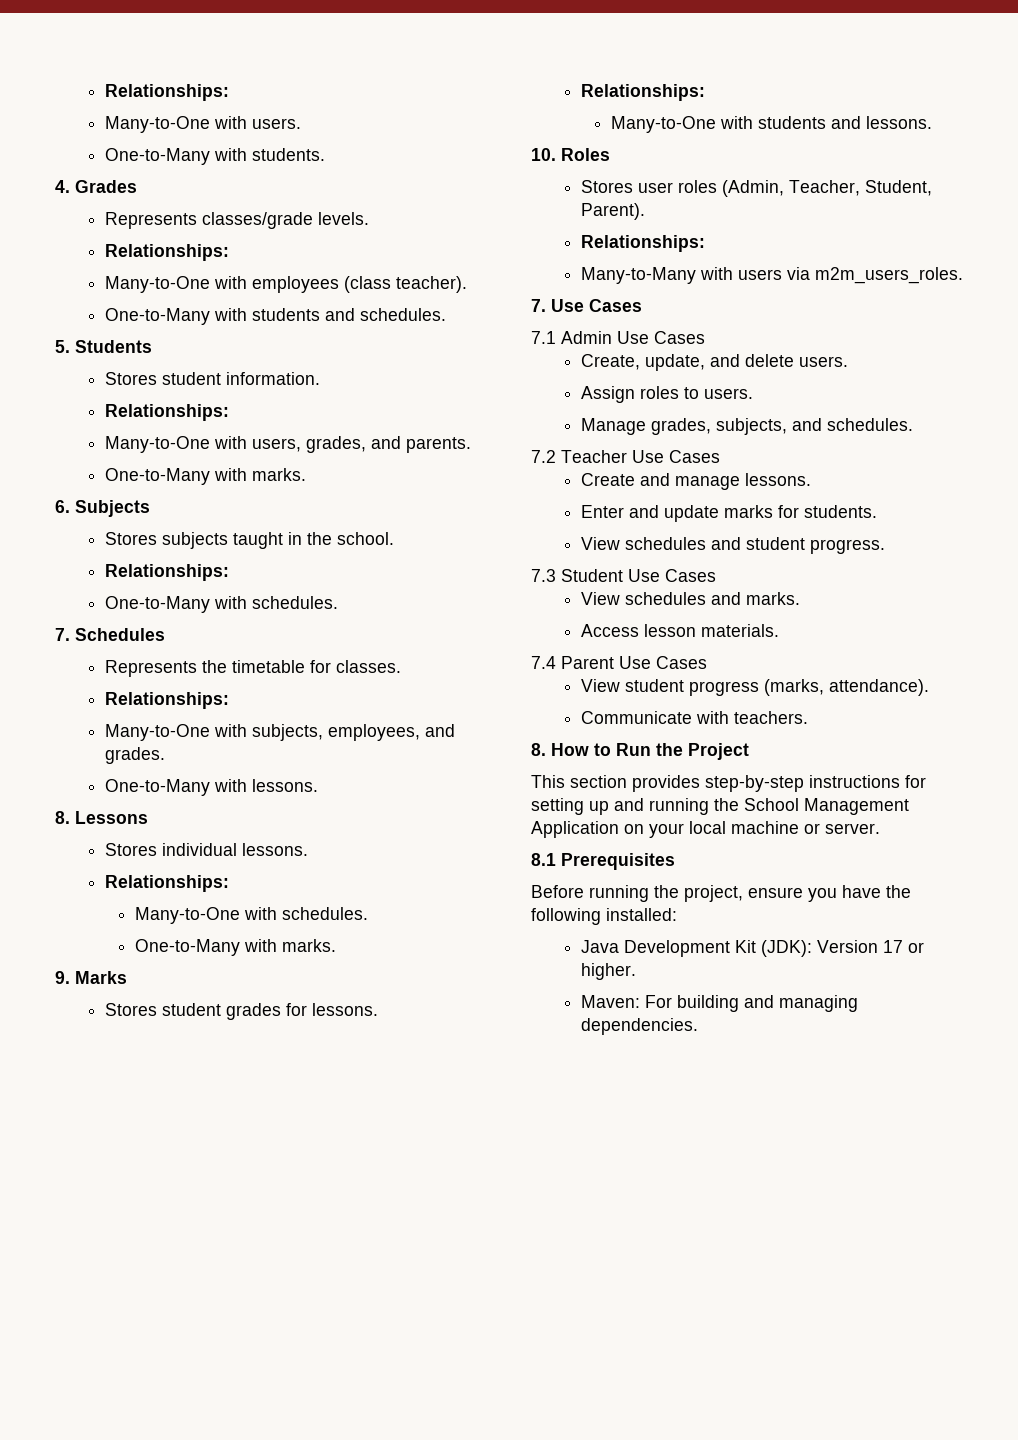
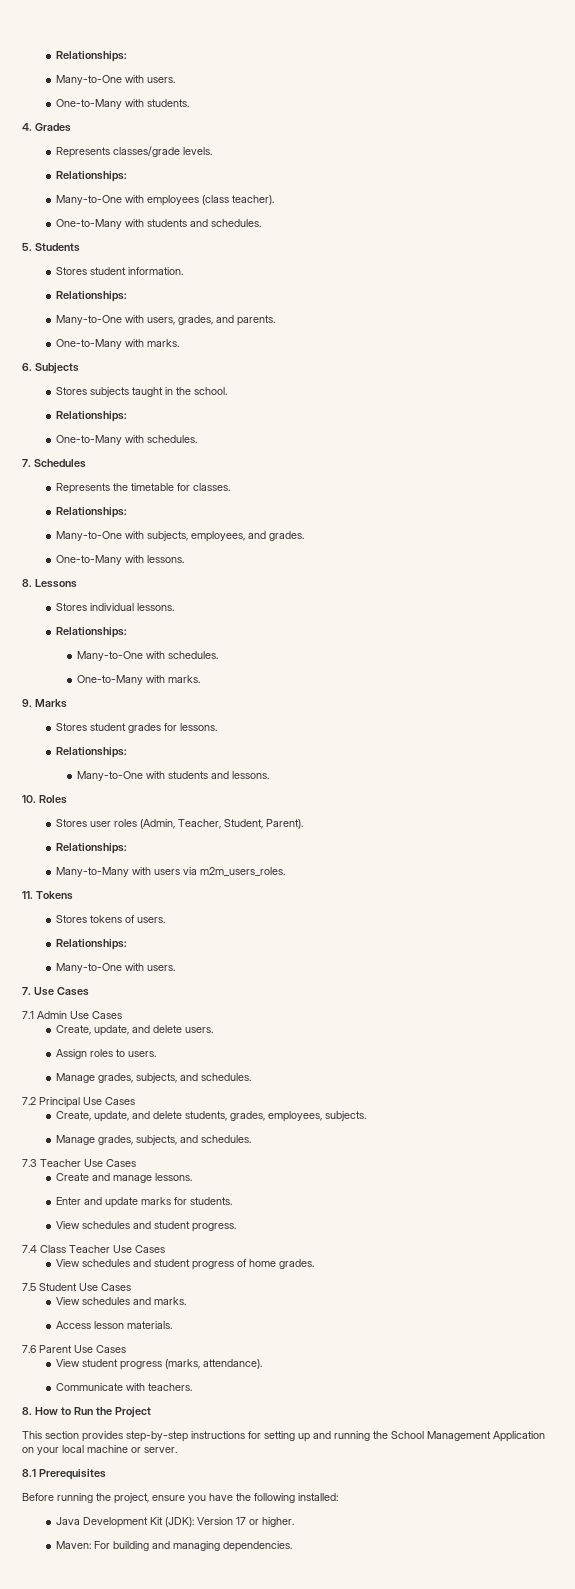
(963, 275) none -> [22,891,73,900] [55,915,165,923] [55,939,127,950] [55,963,175,973] // 11. Tokens // Stores tokens of users. // Relationships: // Many-to-One with users.
(556, 456) none -> [39,1097,135,1108] [55,1111,366,1122] [55,1135,251,1145] [22,1159,37,1167] Principal Use Cases // Create, update, and delete students, grades, employees, subjects. // Manage grades, subjects, and schedules. // 7.3
[531,569,556,582] 7.3 -> [22,1245,165,1253] [55,1259,314,1270] [22,1283,36,1291] 7.4 Class Teacher Use Cases // View schedules and student progress of home grades. // 7.5
[531,656,556,669] 7.4 -> [22,1345,36,1353] 7.6

